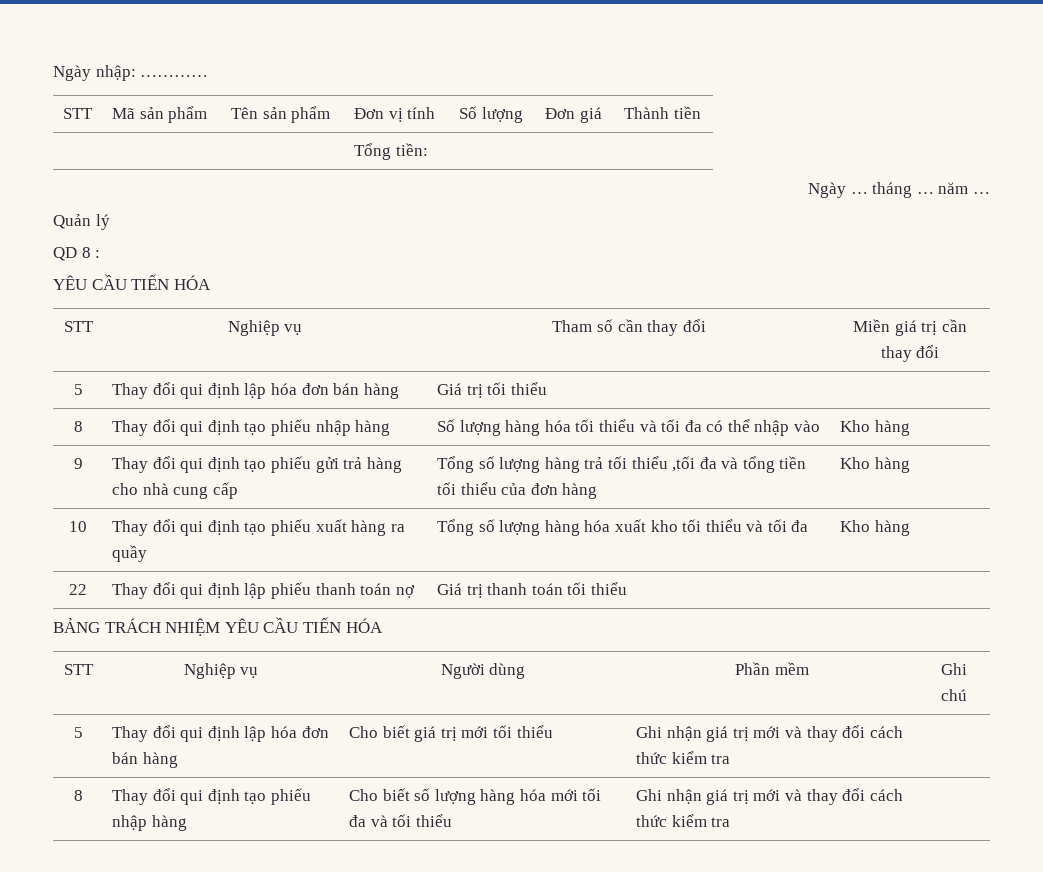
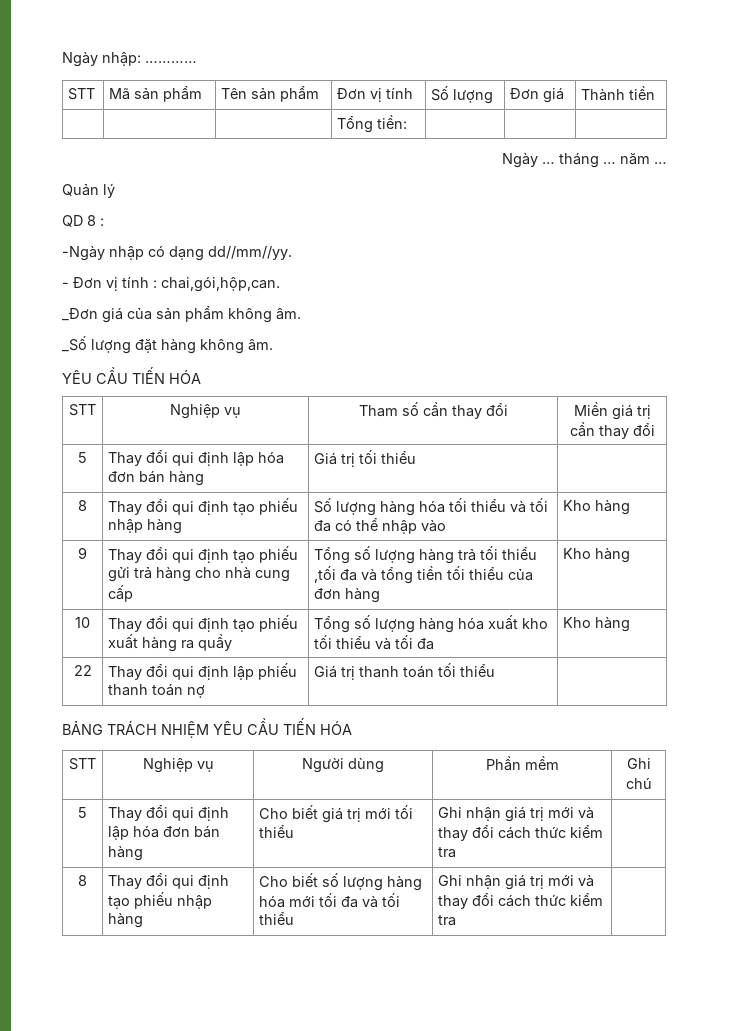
(101, 254) none -> [62,245,292,261] [62,276,280,292] [62,306,301,323] [62,336,273,354] // -Ngày nhập có dạng dd//mm//yy. // - Đơn vị tính : chai,gói,hộp,can. // _Đơn giá của sản phẩm không âm. // _Số lượng đặt hàng không âm.

